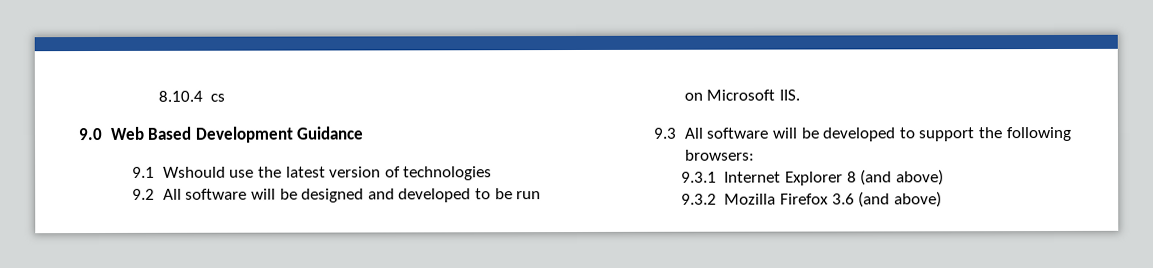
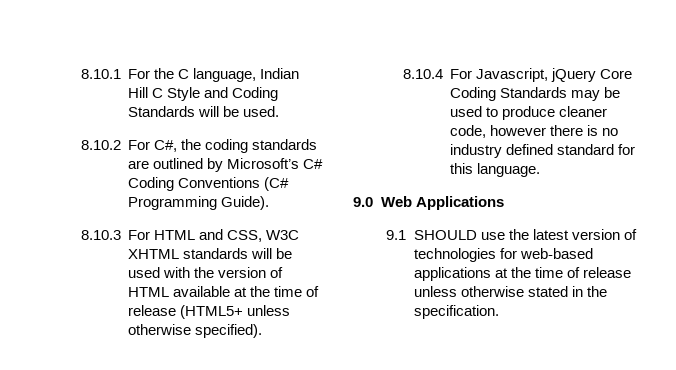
[157,90,226,102] 8.10.4 cs -> [80,68,300,82] [128,87,279,101] [128,106,280,117] [80,139,318,153] [128,158,324,172] [128,177,290,191] [128,196,270,210] [80,229,300,242] [128,248,293,259] [128,267,284,278] [128,286,320,297] [128,305,291,319] [128,324,263,338] [402,68,633,82] [450,87,621,101] [450,106,608,120] [450,125,619,138] [450,144,636,158] [450,163,541,177] 8.10.1 For the C language, Indian Hill C Style and Coding Standards will be used. // 8.10.2 For C#, the coding standards are outlined by Microsoft’s C# Coding Conventions (C# Programming Guide). // 8.10.3 For HTML and CSS, W3C XHTML standards will be used with the version of HTML available at the time of release (HTML5+ unless otherwise specified). // 8.10.4 For Javascript, jQuery Core Coding Standards may be used to produce cleaner code, however there is no industry defined standard for this language.
[147,126,365,143] Based Development Guidance -> [415,196,504,210] Applications
[162,166,226,178] Wshould -> [413,230,477,240] SHOULD
[132,188,542,203] [683,89,800,101] [653,126,1072,142] [684,149,755,161] [680,169,944,186] [680,191,942,208] // 9.2 All software will be designed and developed to be run on Microsoft IIS. // 9.3 All software will be developed to support the following browsers: // 9.3.1 Internet Explorer 8 (and above) // 9.3.2 Mozilla Firefox 3.6 (and above) -> [499,248,593,259] [413,267,631,281] [413,286,607,297] [413,305,499,319] for web-based applications at the time of release unless otherwise stated in the specification.

